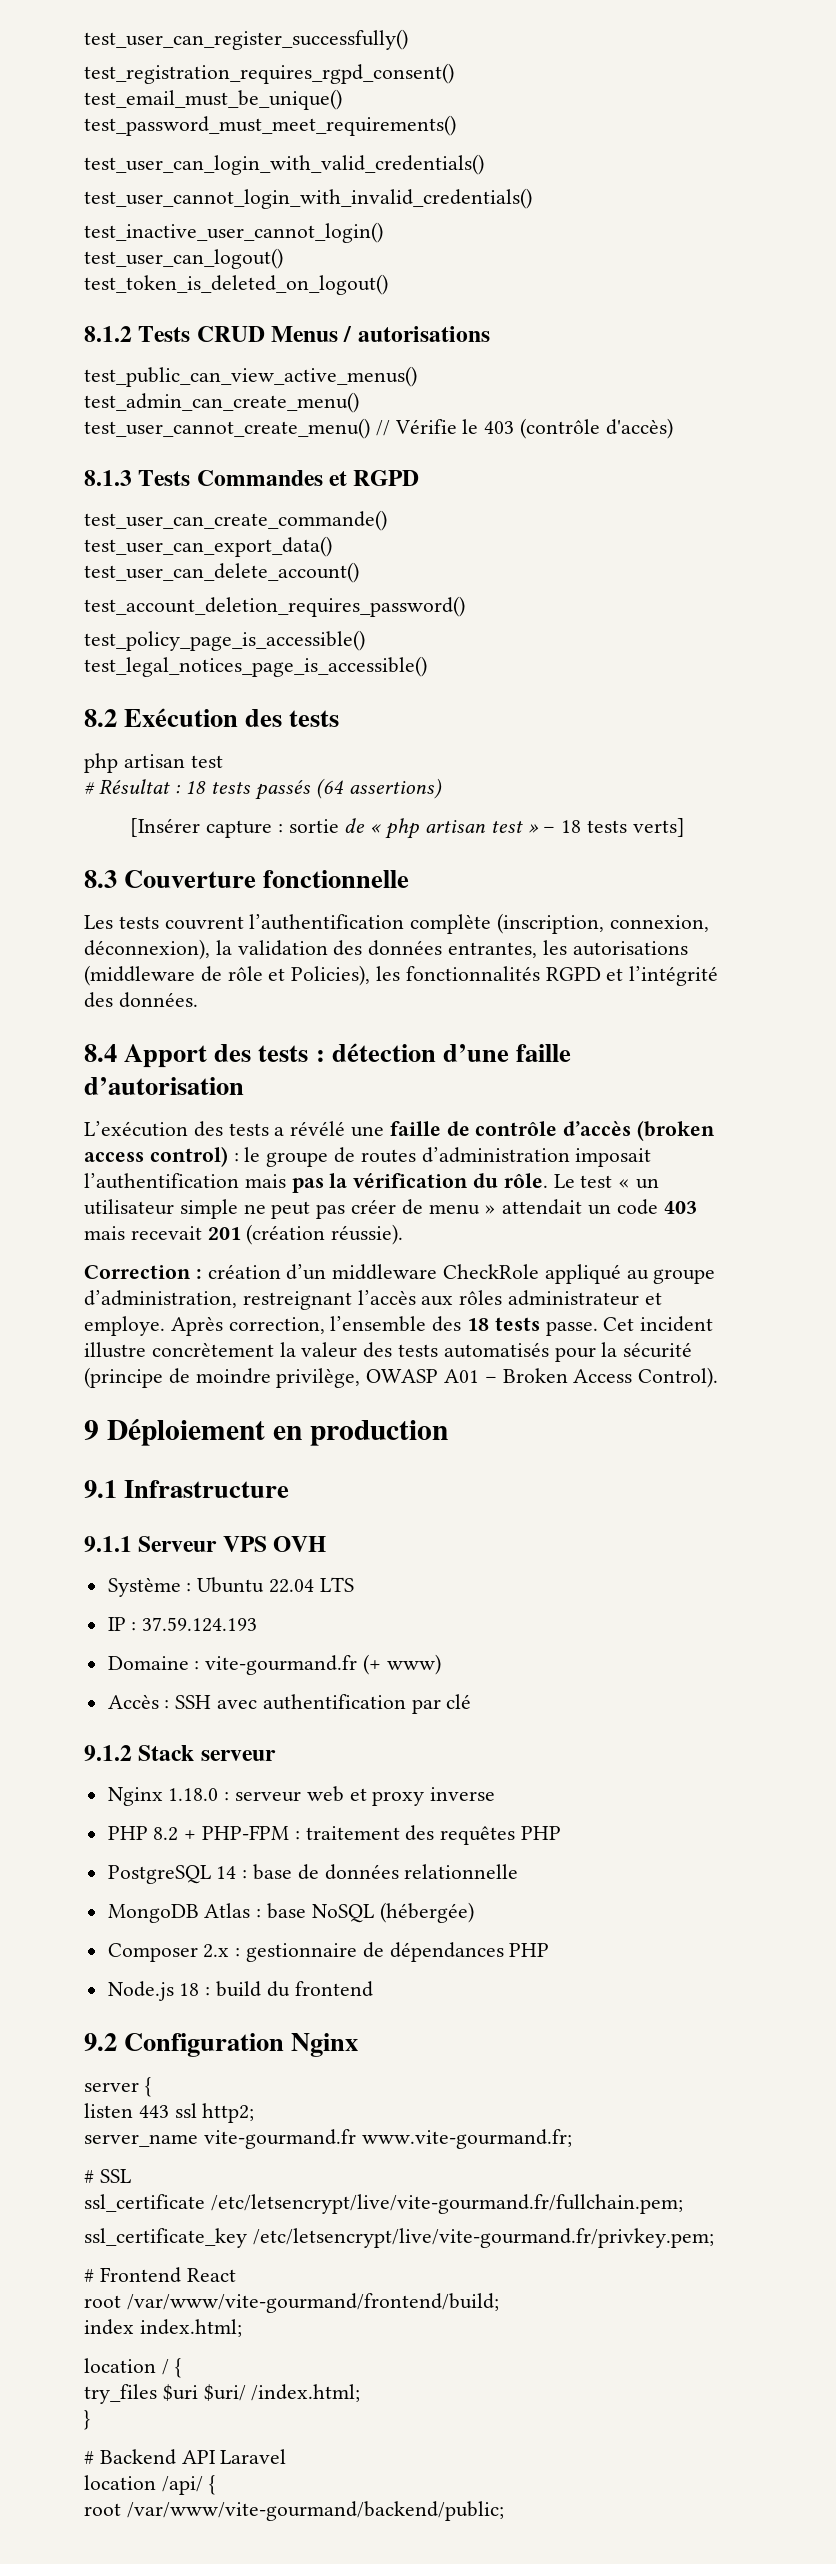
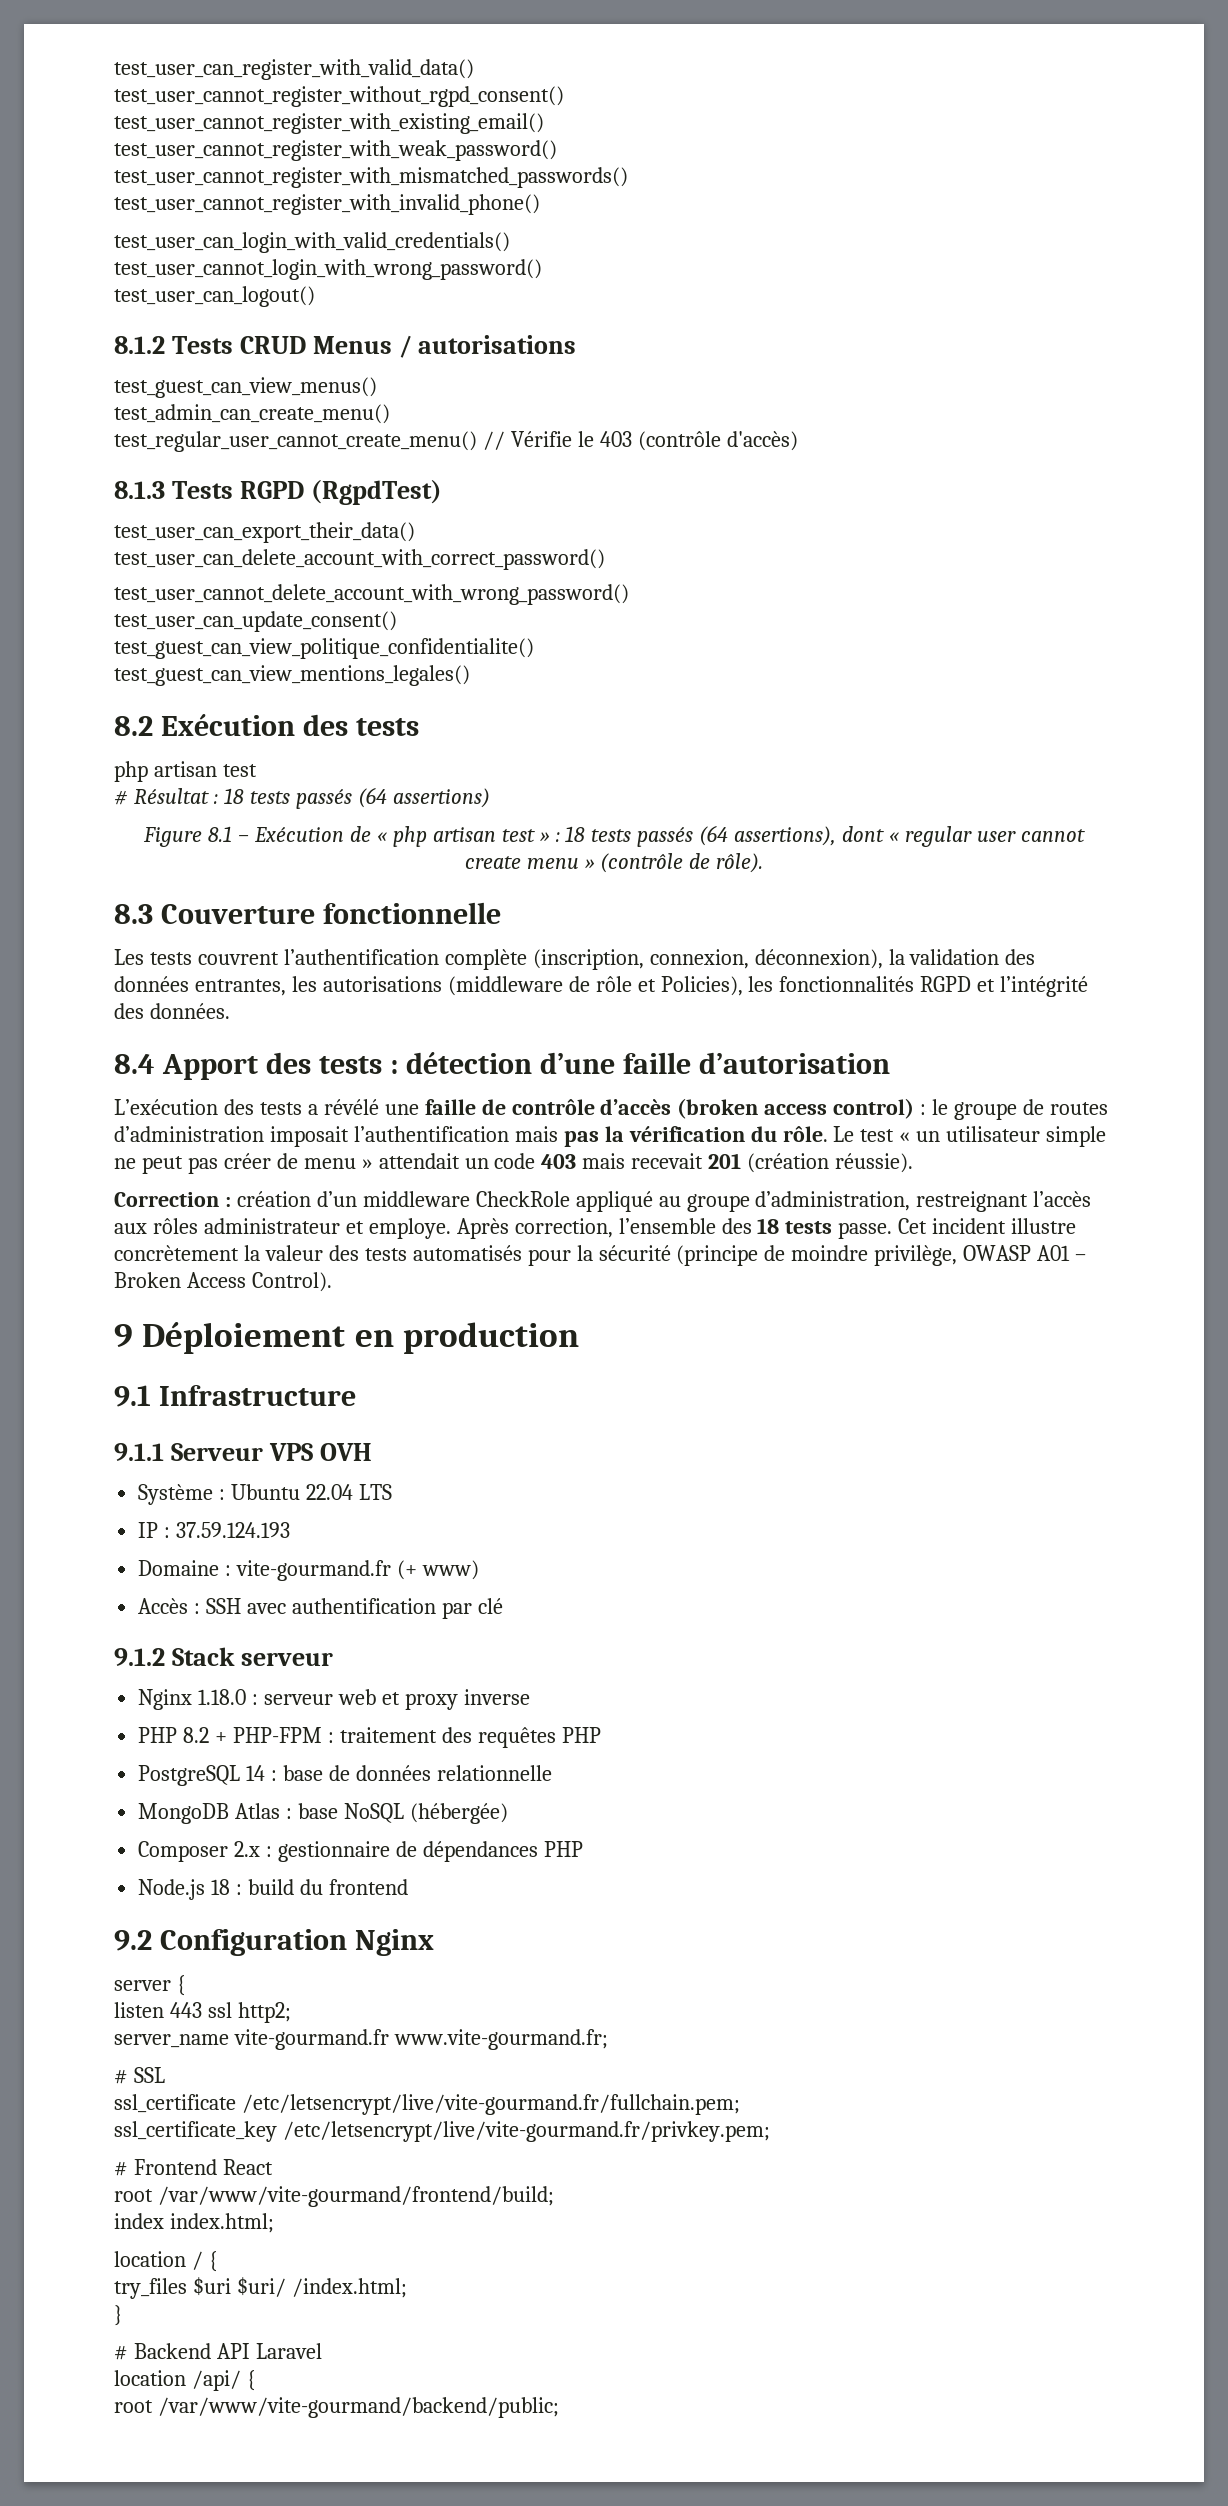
[84,29,408,50] [84,63,454,84] [84,89,342,110] [84,115,456,136] test_user_can_register_successfully() // test_registration_requires_rgpd_consent() // test_email_must_be_unique() // test_password_must_meet_requirements() -> [114,59,474,80] [114,86,564,107] [114,113,544,134] [114,140,557,161] [114,167,628,188] [114,194,540,215] test_user_can_register_with_valid_data() // test_user_cannot_register_without_rgpd_consent() // test_user_cannot_register_with_existing_email() // test_user_cannot_register_with_weak_password() // test_user_cannot_register_with_mismatched_passwords() // test_user_cannot_register_with_invalid_phone()
[84,188,532,209] [84,222,383,243] test_user_cannot_login_with_invalid_credentials() // test_inactive_user_cannot_login() -> [114,259,542,280] test_user_cannot_login_with_wrong_password()
[84,274,388,295] // test_token_is_deleted_on_logout() -> (315, 296) none
[84,366,417,387] test_public_can_view_active_menus() -> [114,377,377,398] test_guest_can_view_menus()
[84,418,370,439] test_user_cannot_create_menu() -> [114,431,477,452] test_regular_user_cannot_create_menu()
[196,470,420,486] [84,510,387,531] [84,536,332,557] [84,562,359,583] [84,596,465,617] [84,630,365,651] [84,656,427,677] Commandes et RGPD // test_user_can_create_commande() // test_user_can_export_data() // test_user_can_delete_account() // test_account_deletion_requires_password() // test_policy_page_is_accessible() // test_legal_notices_page_is_accessible() -> [239,480,442,505] [114,522,415,543] [114,549,605,570] [114,584,629,605] [114,611,397,632] [114,638,534,659] [114,665,470,686] RGPD (RgpdTest) // test_user_can_export_their_data() // test_user_can_delete_account_with_correct_password() // test_user_cannot_delete_account_with_wrong_password() // test_user_can_update_consent() // test_guest_can_view_politique_confidentialite() // test_guest_can_view_mentions_legales()
[130,818,339,838] [Insérer capture : sortie -> [143,826,344,847] Figure 8.1 – Exécution
[543,818,685,837] – 18 tests verts] -> [555,825,1085,847] [464,853,764,873] : 18 tests passés (64 assertions), dont « regular user cannot create menu » (contrôle de rôle).

